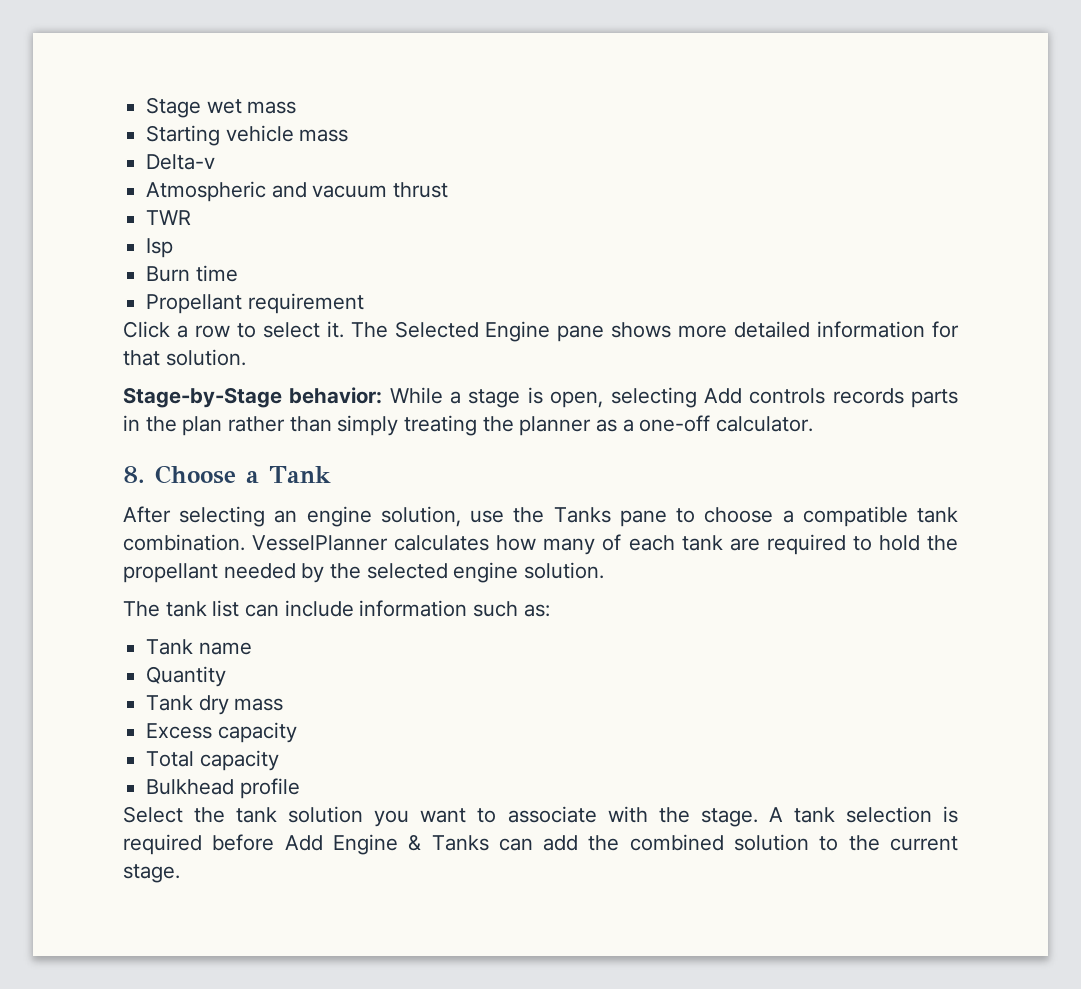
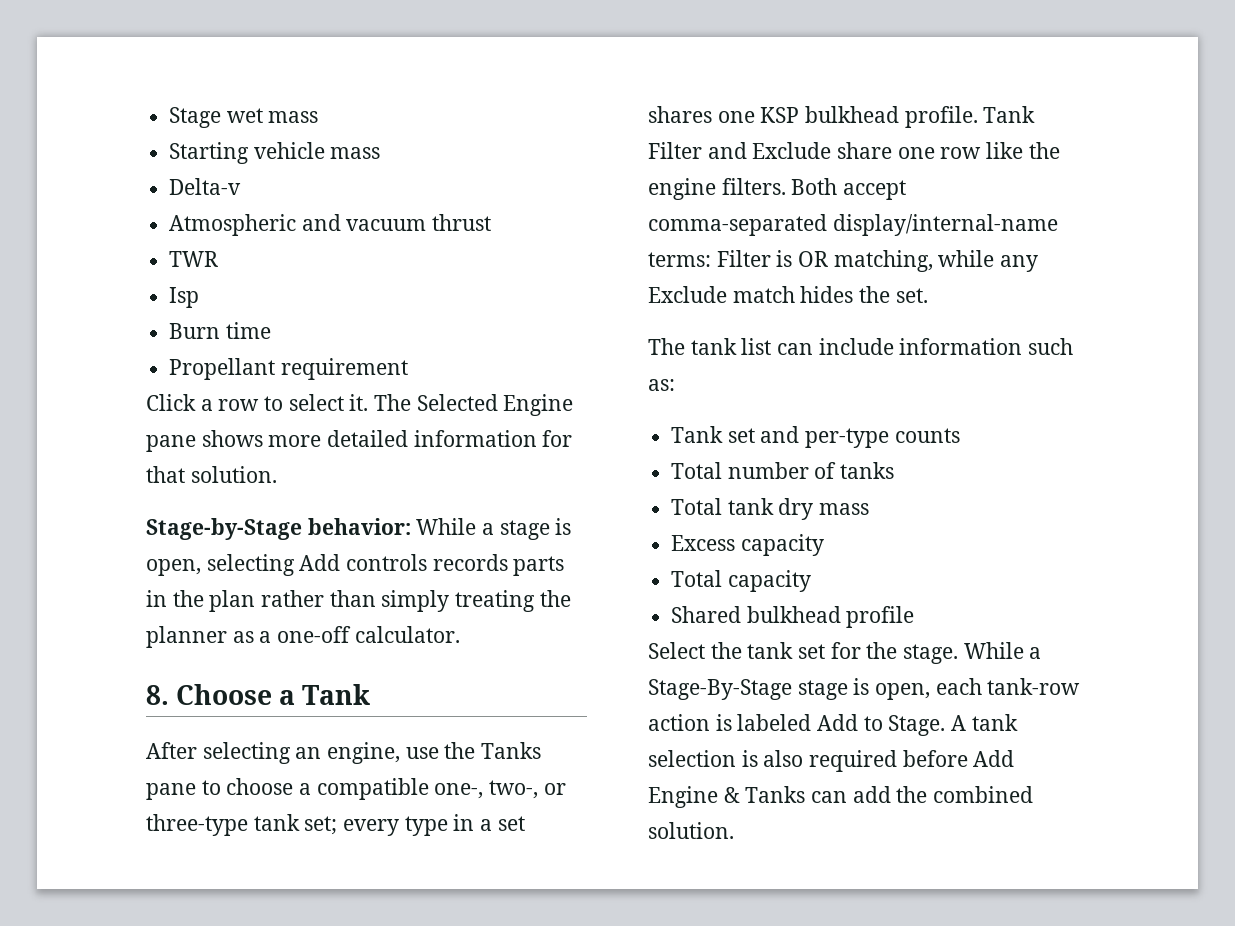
[306,506,461,527] engine solution, -> [327,742,401,764] engine,
[917,507,959,523] [123,534,959,555] [123,562,605,583] tank combination. VesselPlanner calculates how many of each tank are required to hold the propellant needed by the selected engine solution. -> [434,780,566,799] [146,814,525,836] [648,106,1036,128] [648,142,1060,159] [648,178,907,200] [648,214,1058,236] [648,250,1039,272] [648,286,928,303] one-, two-, or three-type tank set; every type in a set shares one KSP bulkhead profile. Tank Filter and Exclude share one row like the engine filters. Both accept comma-separated display/internal-name terms: Filter is OR matching, while any Exclude match hides the set.
[198,642,252,655] [146,666,227,687] [146,695,194,711] name // Quantity // Tank -> [727,426,960,448] [671,462,895,479] [671,498,774,515] set and per-type counts // Total number of tanks // Total tank
[146,779,235,795] Bulkhead -> [671,606,841,623] Shared bulkhead
[288,806,758,827] solution you want to associate with the stage. -> [798,642,1042,664] [648,678,1081,700] [648,714,946,736] set for the stage. While a Stage-By-Stage stage is open, each tank-row action is labeled Add to Stage.
(958, 814) none -> [763,750,804,767] also
[734,834,958,851] [123,864,180,883] solution to the current stage. -> [648,822,734,839] solution.

